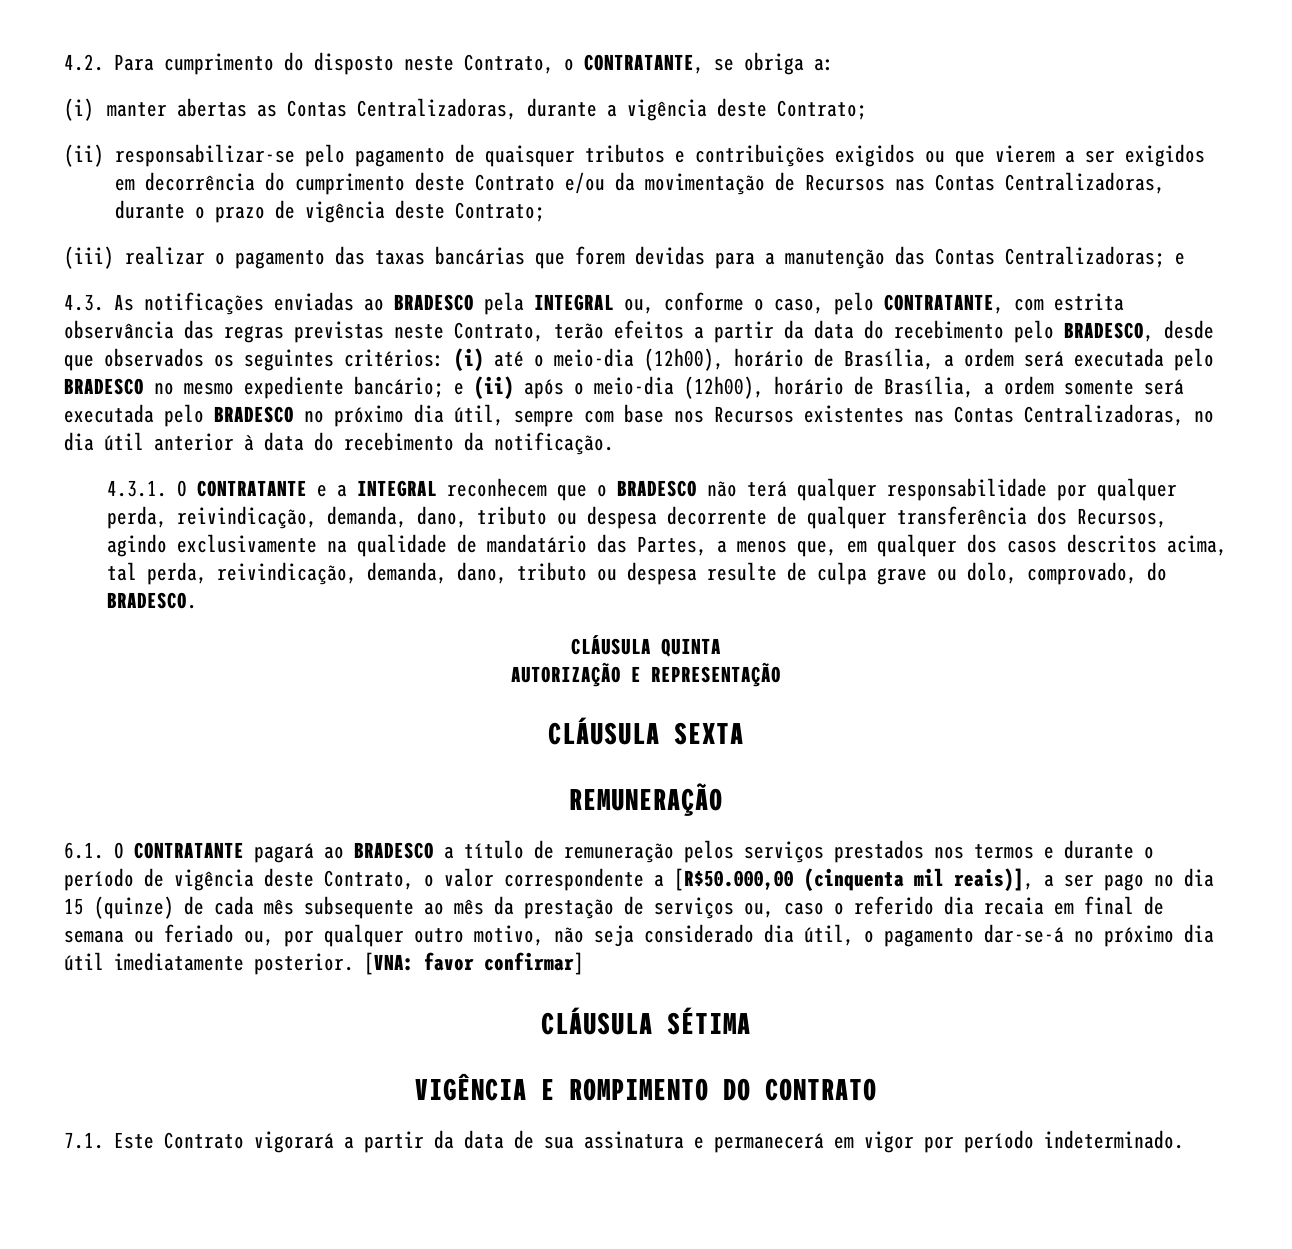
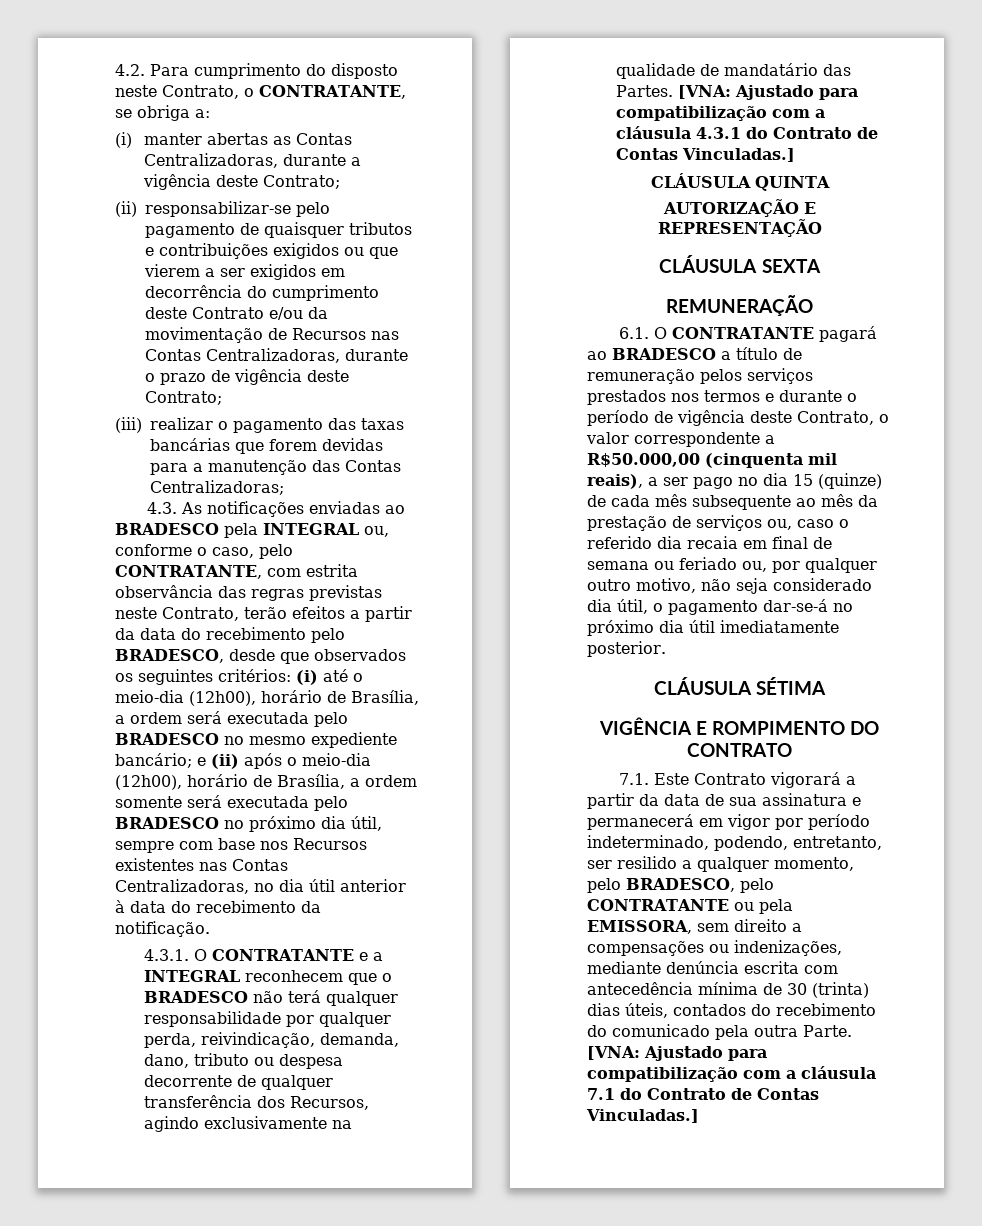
[1174,252,1185,265] e -> (284, 487) none
[636,534,1227,557] [106,562,1167,585] [106,592,197,609] Partes, a menos que, em qualquer dos casos descritos acima, tal perda, reivindicação, demanda, dano, tributo ou despesa resulte de culpa grave ou dolo, comprovado, do BRADESCO. -> [616,85,859,100] [616,106,826,121] [616,126,879,139] [616,148,796,162] Partes. [VNA: Ajustado para compatibilização com a cláusula 4.3.1 do Contrato de Contas Vinculadas.]
[674,868,794,891] [R$50.000,00 -> [587,453,700,467] R$50.000,00
[954,868,1034,891] reais)], -> [587,474,643,489] reais),
[364,952,584,975] [VNA: favor confirmar] -> (666, 649) none
[1044,1130,1184,1149] indeterminado. -> [587,835,882,851] [587,856,854,872] [587,878,774,893] [587,899,793,914] [587,919,802,934] [587,940,842,956] [587,961,838,974] [587,982,869,998] [587,1003,876,1018] [587,1024,852,1040] [587,1046,767,1061] [587,1066,876,1082] [587,1088,819,1100] [586,1109,699,1123] indeterminado, podendo, entretanto, ser resilido a qualquer momento, pelo BRADESCO, pelo CONTRATANTE ou pela EMISSORA, sem direito a compensações ou indenizações, mediante denúncia escrita com antecedência mínima de 30 (trinta) dias úteis, contados do recebimento do comunicado pela outra Parte. [VNA: Ajustado para compatibilização com a cláusula 7.1 do Contrato de Contas Vinculadas.]

